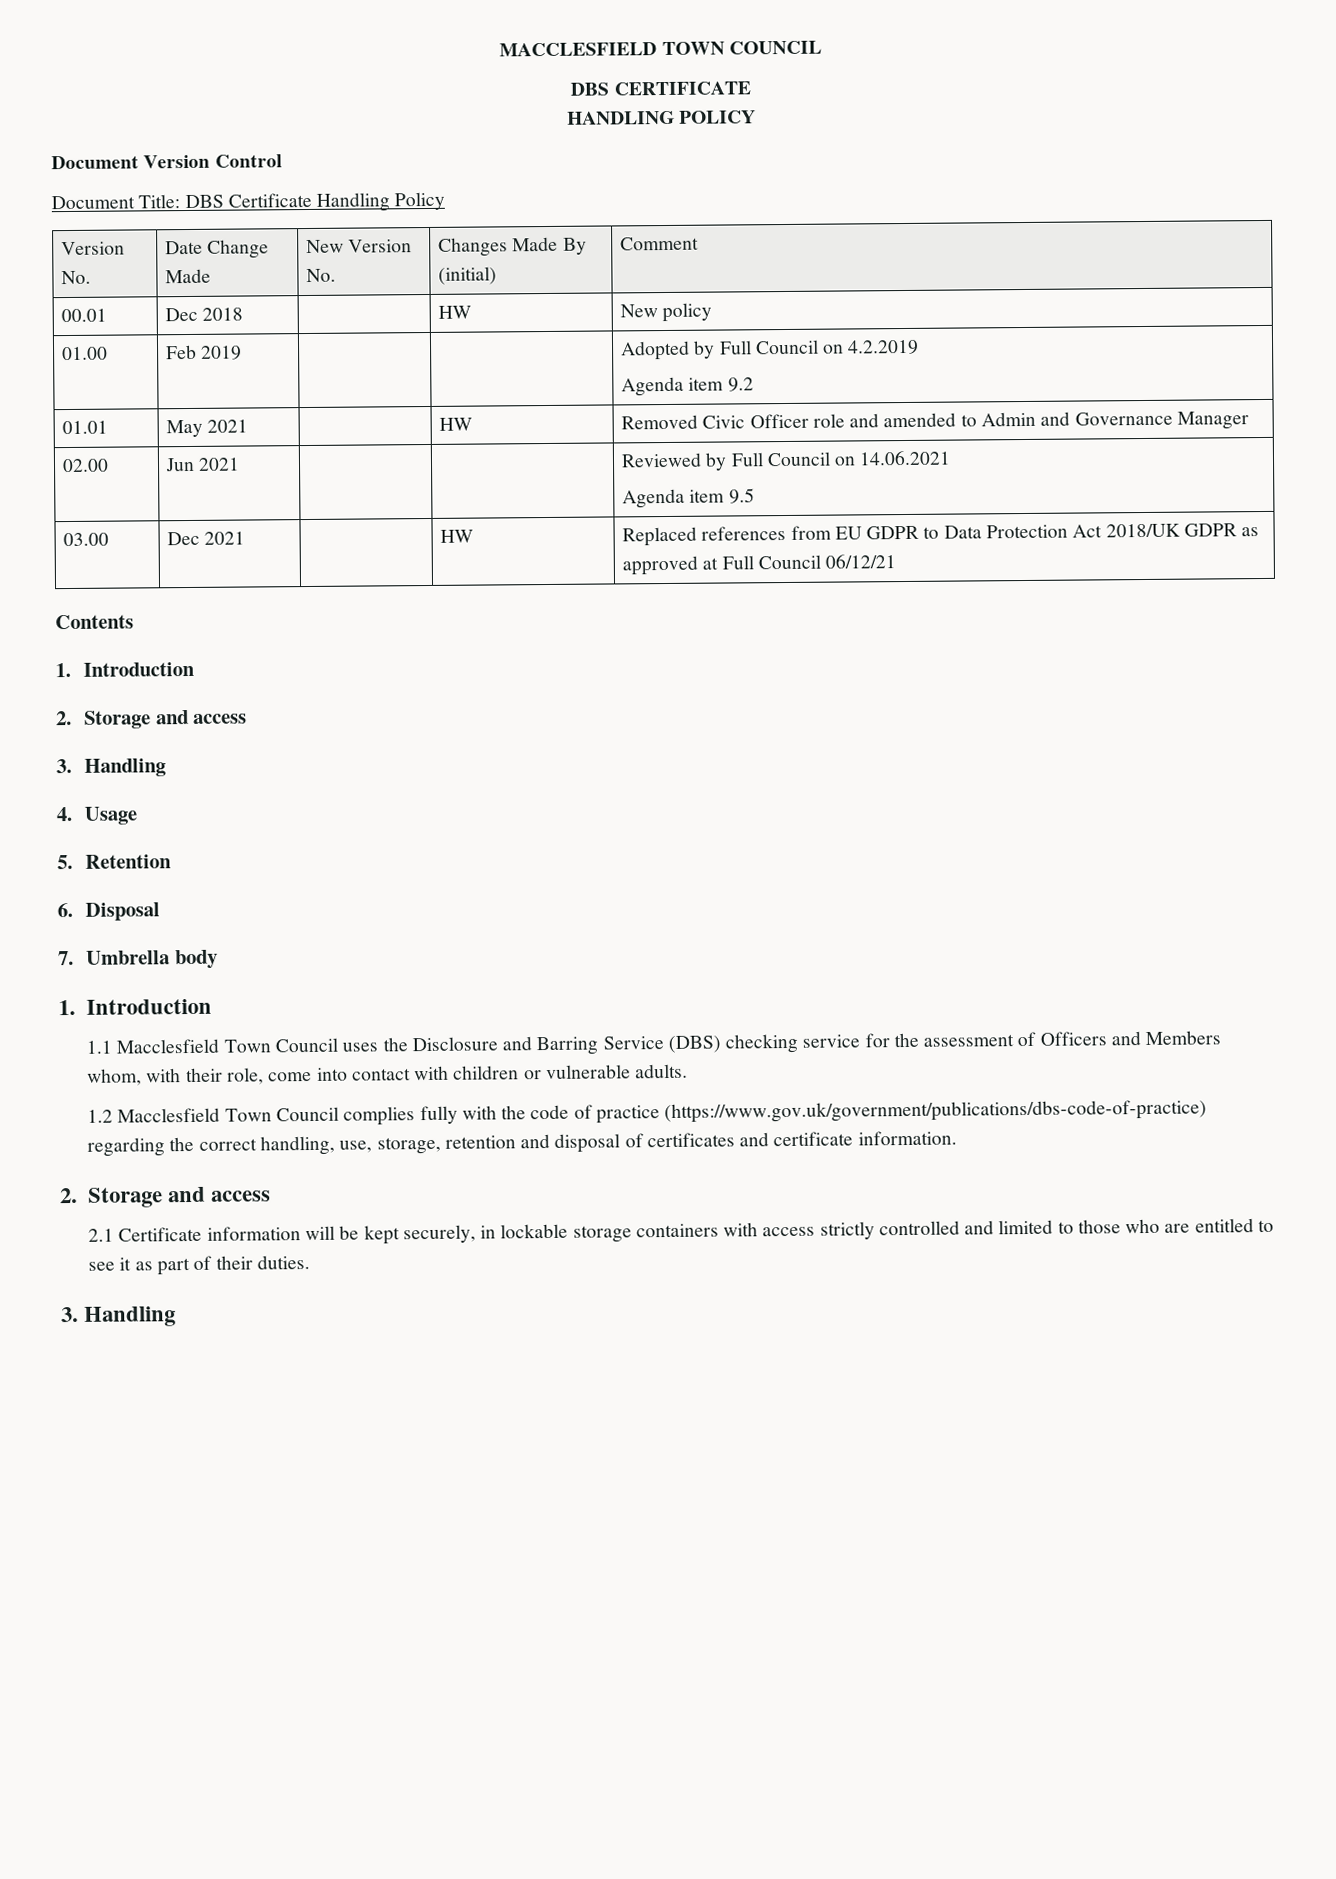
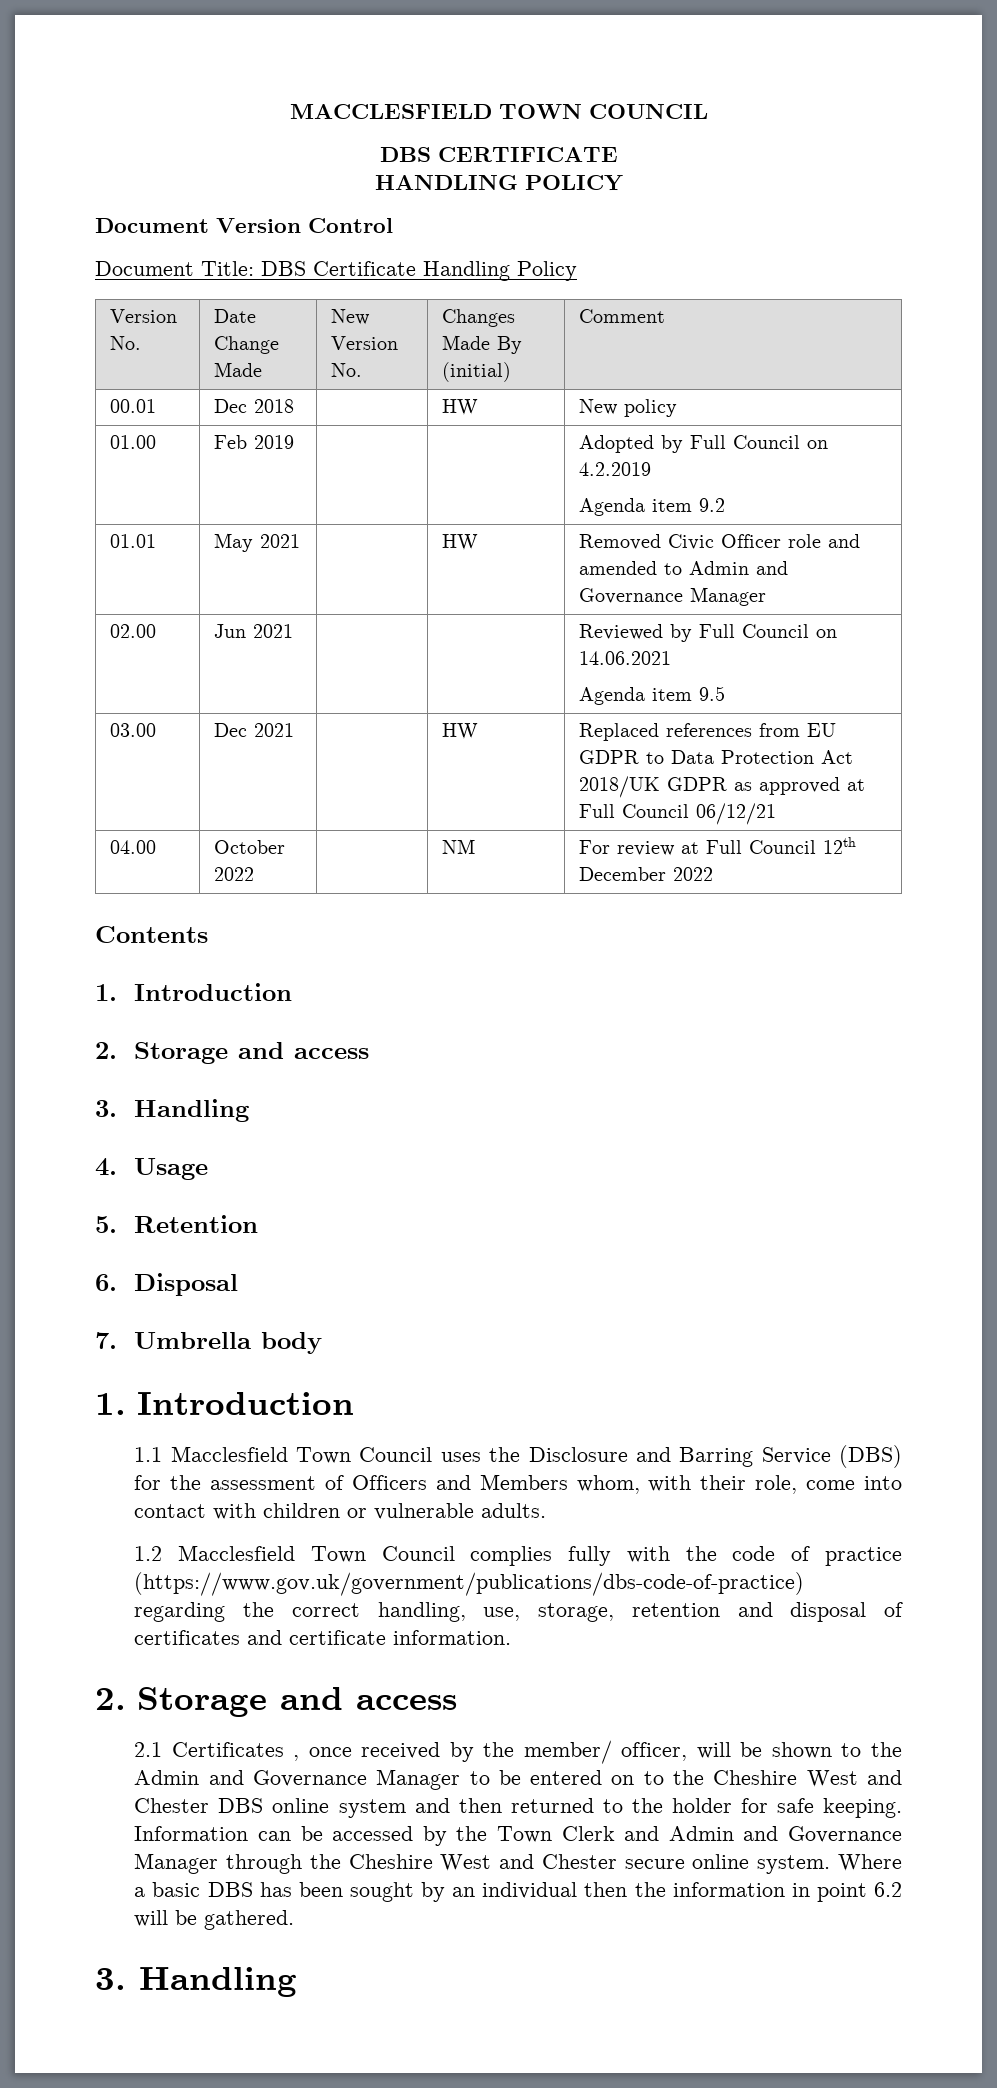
(897, 561) none -> [110,840,157,854] [214,840,286,854] [214,867,255,881] [442,839,476,854] [579,837,857,856] [579,867,714,881] // 04.00 | October 2022 | | NM | For review at Full Council 12th December 2022
[725,1033,861,1054] checking service -> (903, 1456) none
[118,1218,1275,1245] [88,1255,310,1276] Certificate information will be kept securely, in lockable storage containers with access strictly controlled and limited to those who are entitled to see it as part of their duties. -> [171,1740,902,1764] [134,1769,902,1790] [134,1798,902,1818] [134,1826,903,1846] [134,1853,902,1874] [134,1882,902,1902] [134,1910,295,1930] Certificates , once received by the member/ officer, will be shown to the Admin and Governance Manager to be entered on to the Cheshire West and Chester DBS online system and then returned to the holder for safe keeping. Information can be accessed by the Town Clerk and Admin and Governance Manager through the Cheshire West and Chester secure online system. Where a basic DBS has been sought by an individual then the information in point 6.2 will be gathered.

